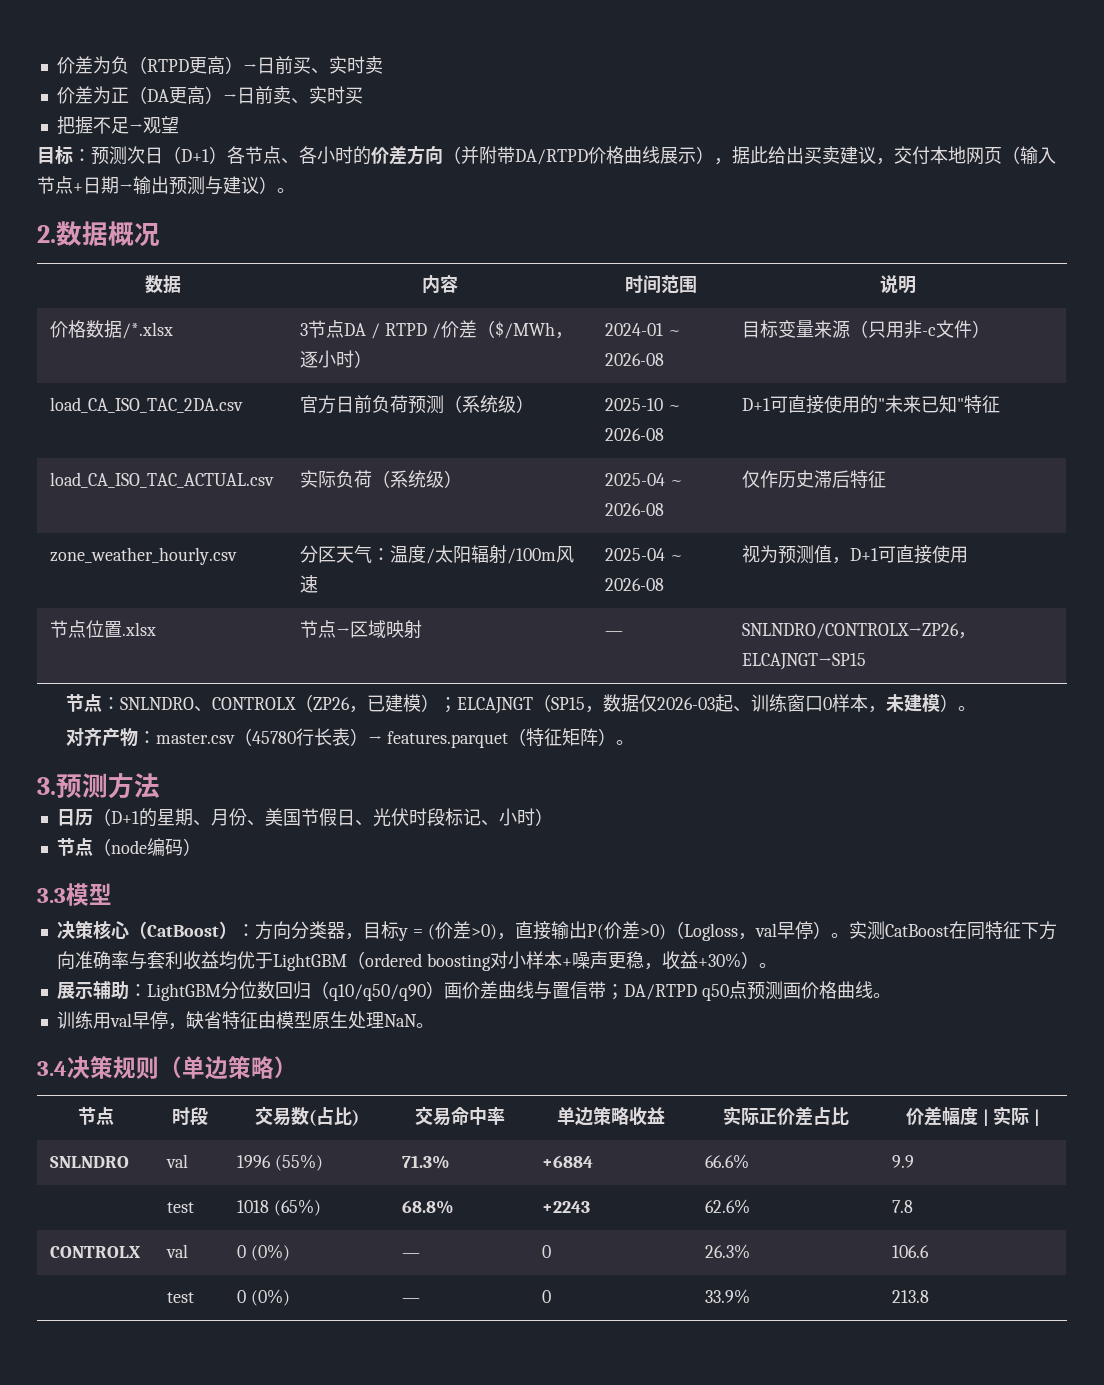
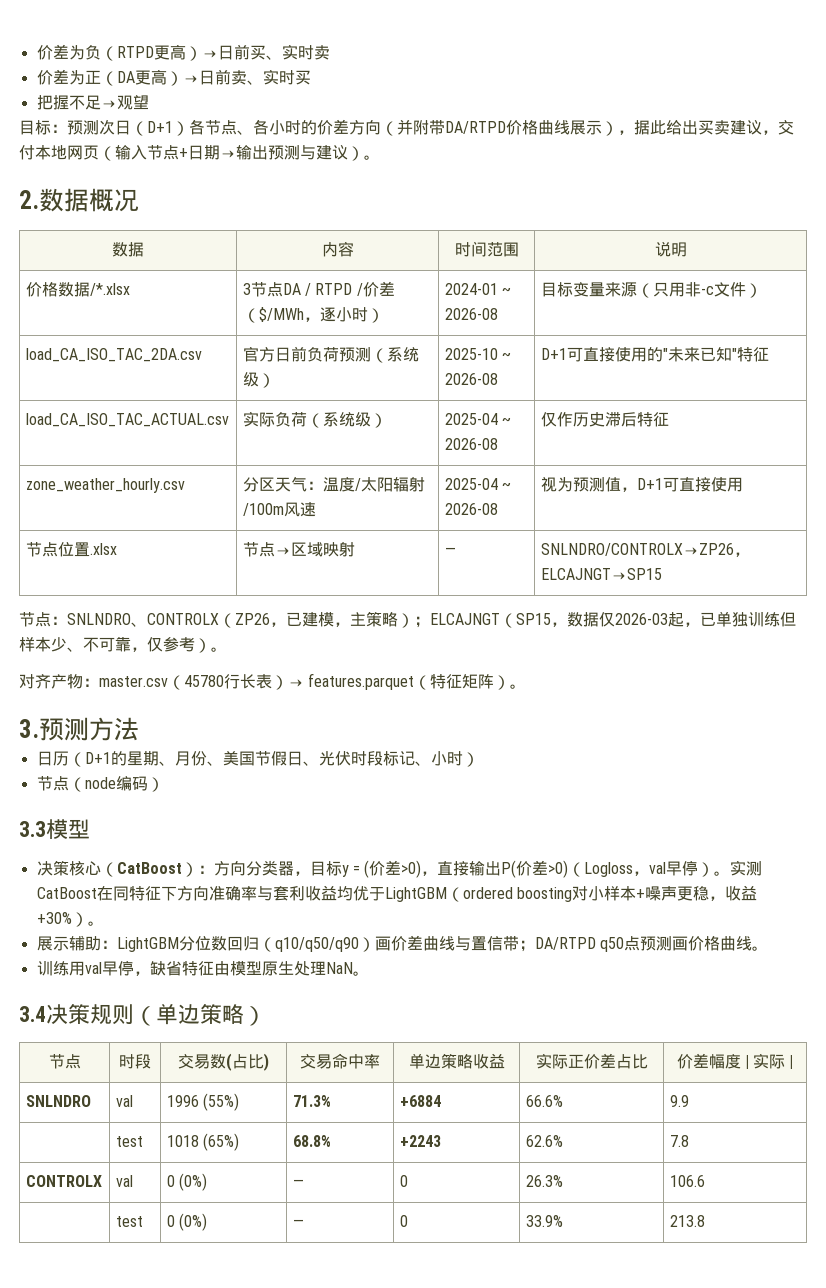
(422, 703) none -> [334,611,398,627] ，主策略
[733,694,941,713] 、训练窗口0样本，未建模 -> [684,611,796,627] [19,637,195,652] ，已单独训练但样本少、不可靠，仅参考

